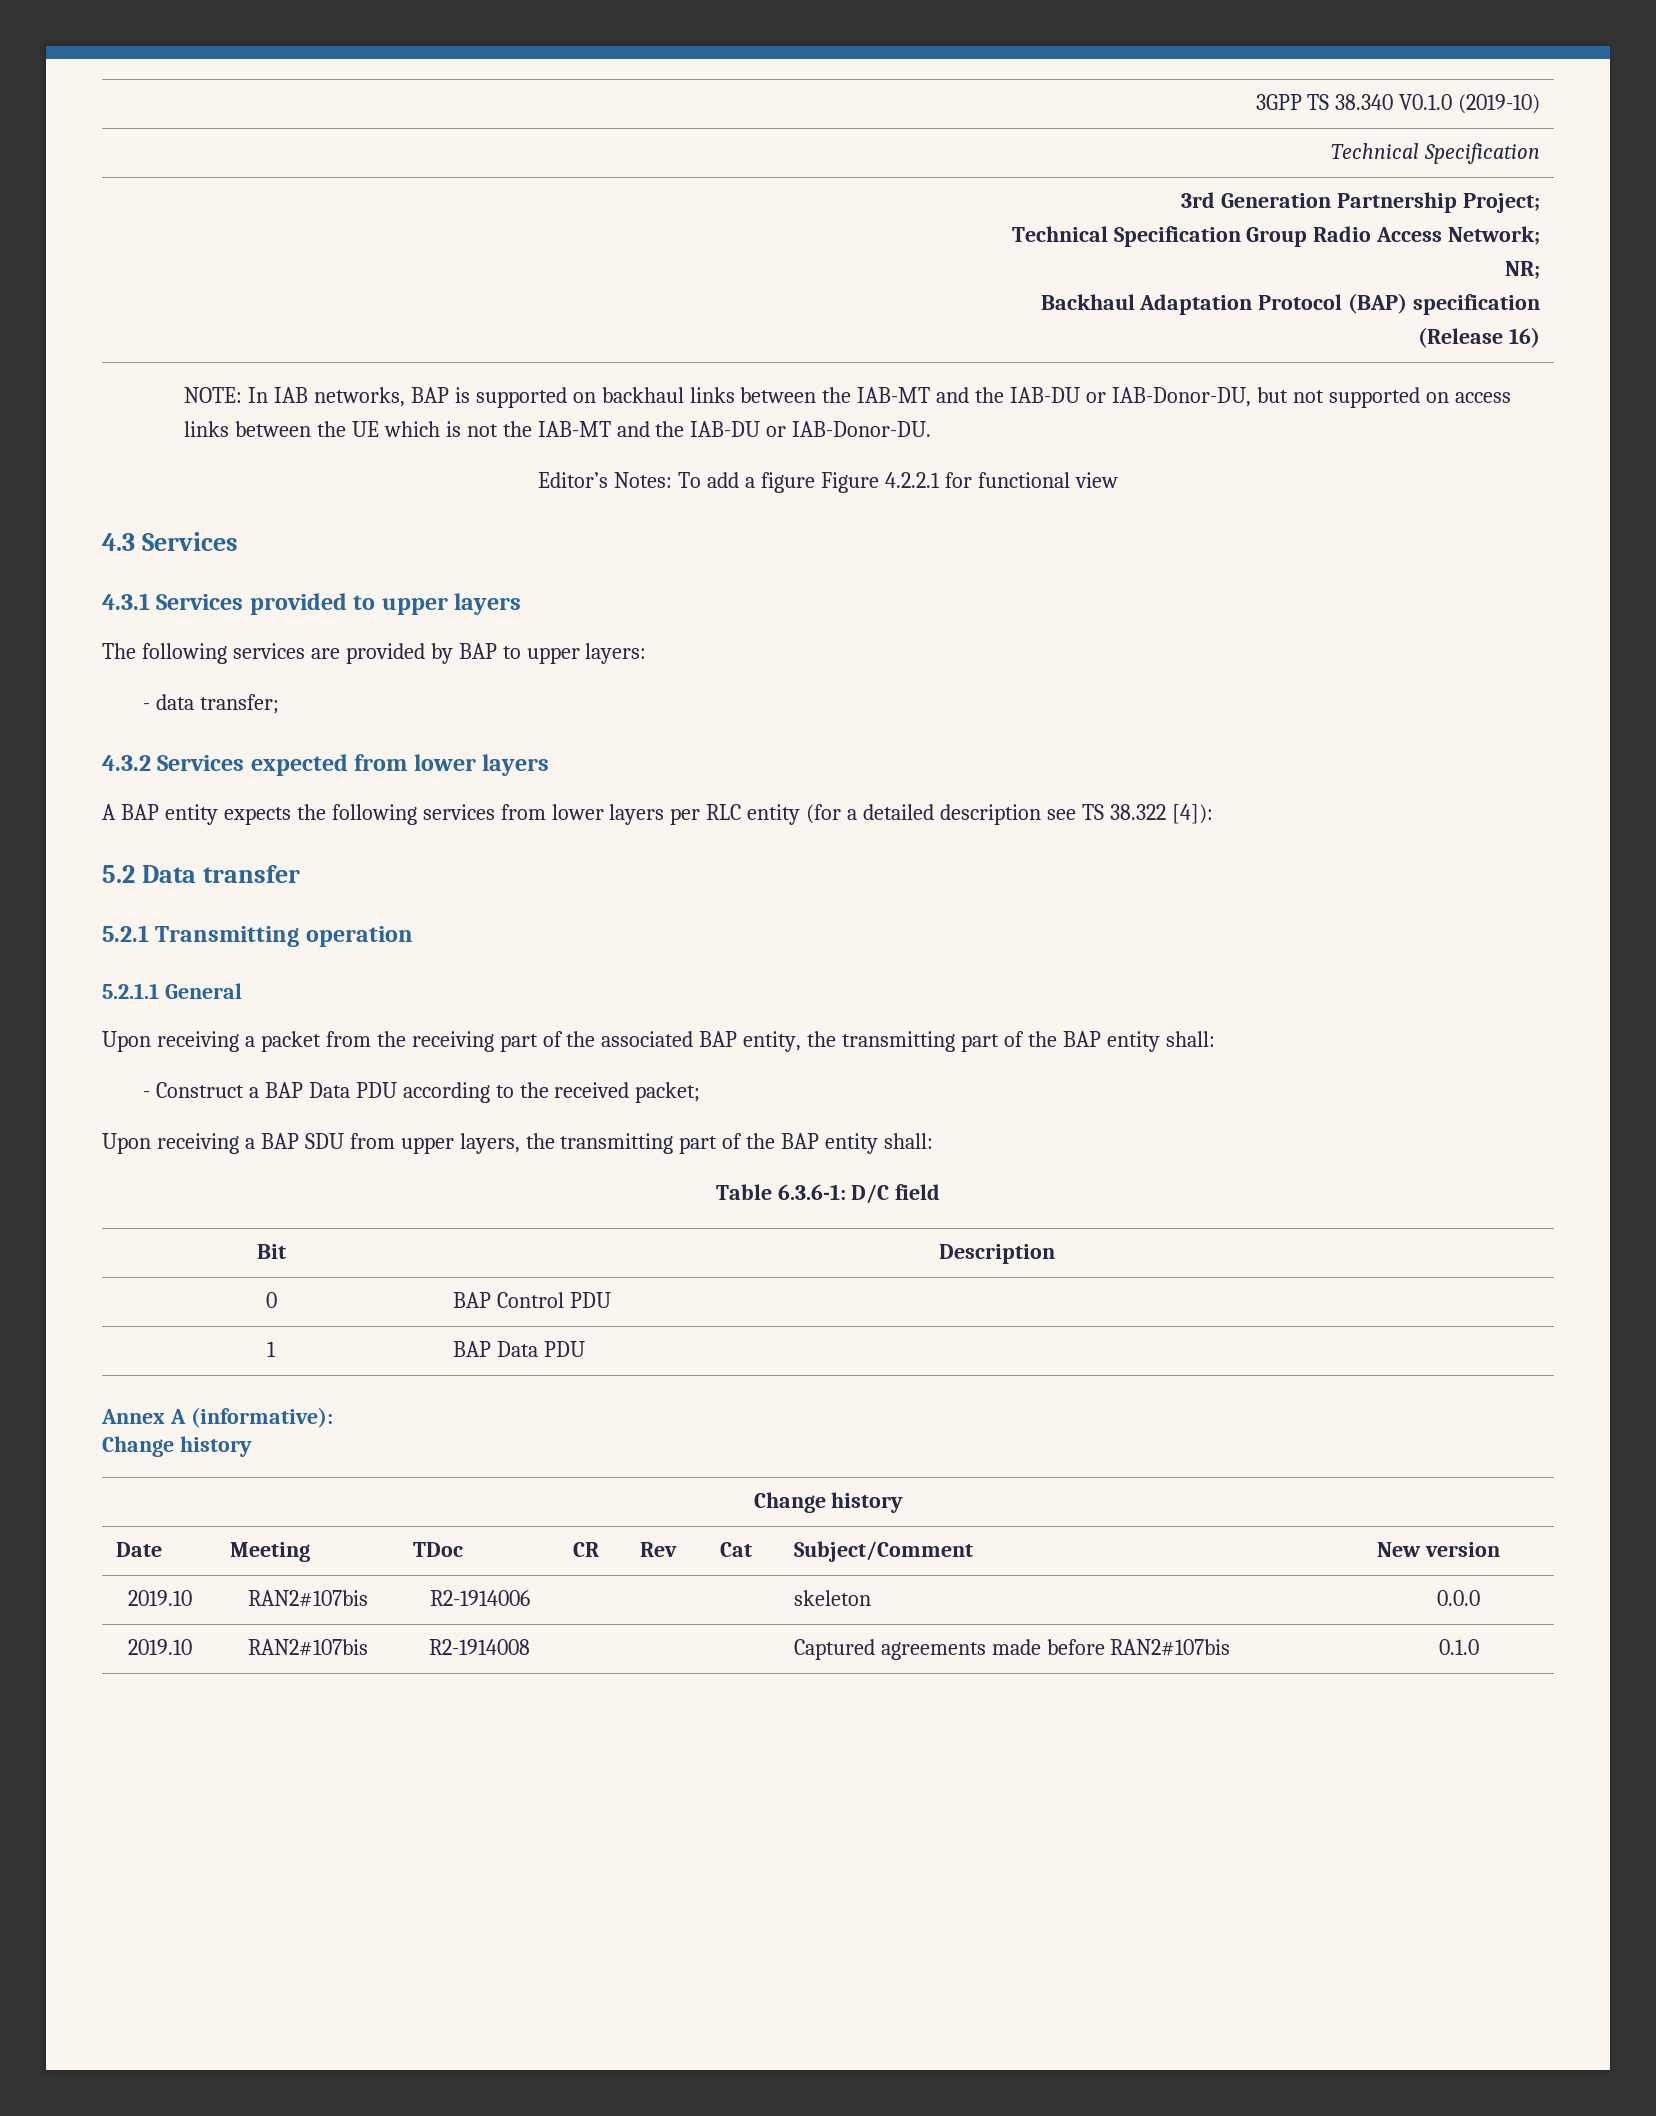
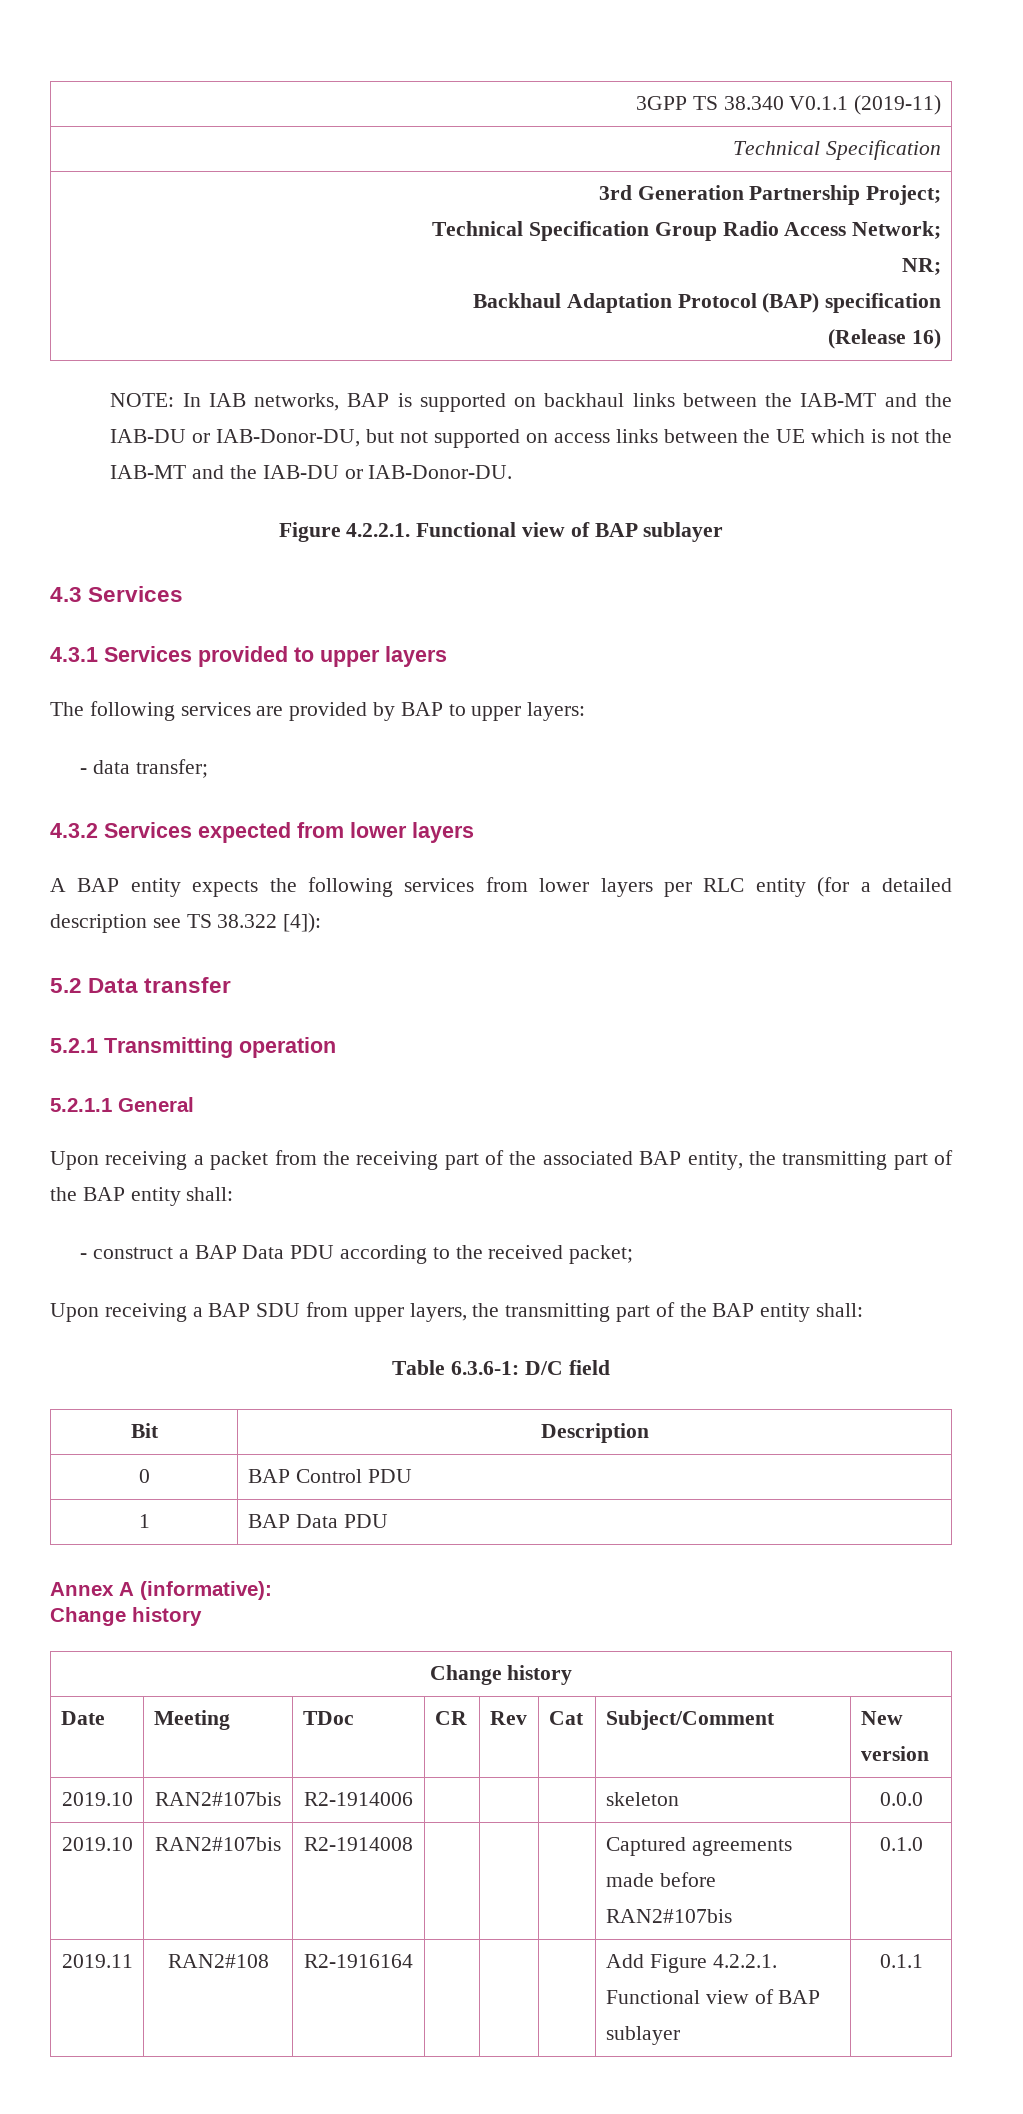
[1399,94,1541,114] V0.1.0 (2019-10) -> [789,95,942,115] V0.1.1 (2019-11)
[538,472,1118,493] Editor’s Notes: To add a figure Figure 4.2.2.1 for functional view -> [278,522,724,542] Figure 4.2.2.1. Functional view of BAP sublayer
[155,1082,244,1098] Construct -> [92,1247,173,1259] construct
(1479, 1647) none -> [61,1954,133,1968] [167,1954,269,1968] [304,1954,413,1968] [605,1954,777,1973] [605,1989,821,2004] [605,2026,680,2045] [879,1954,923,1968] // 2019.11 | RAN2#108 | R2-1916164 | | | | Add Figure 4.2.2.1. Functional view of BAP sublayer | 0.1.1

